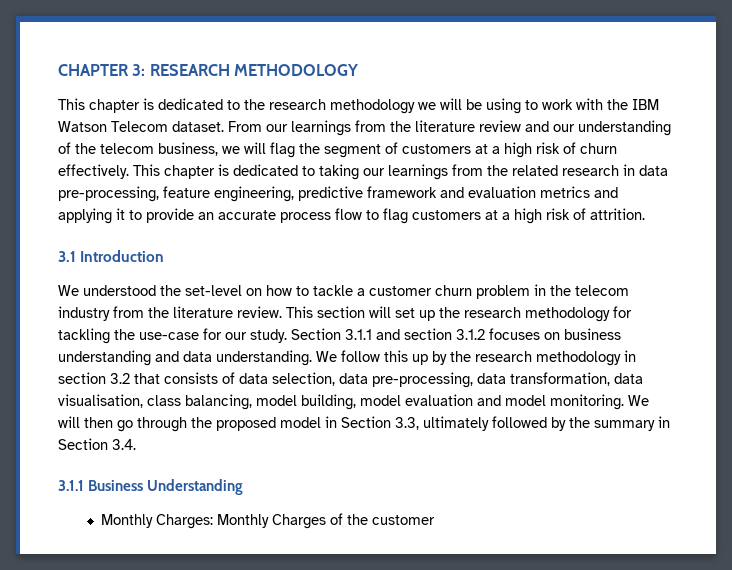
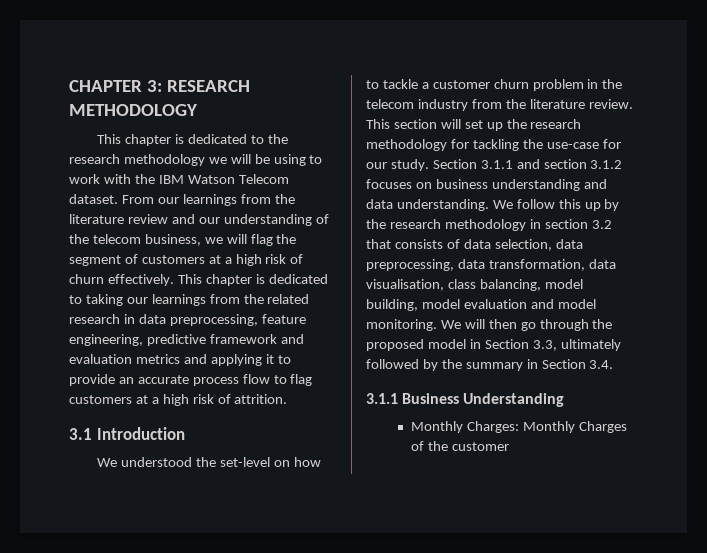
[58,186,159,202] pre-processing, -> [169,314,258,326] preprocessing,
[372,372,473,388] pre-processing, -> [366,259,454,271] preprocessing,

